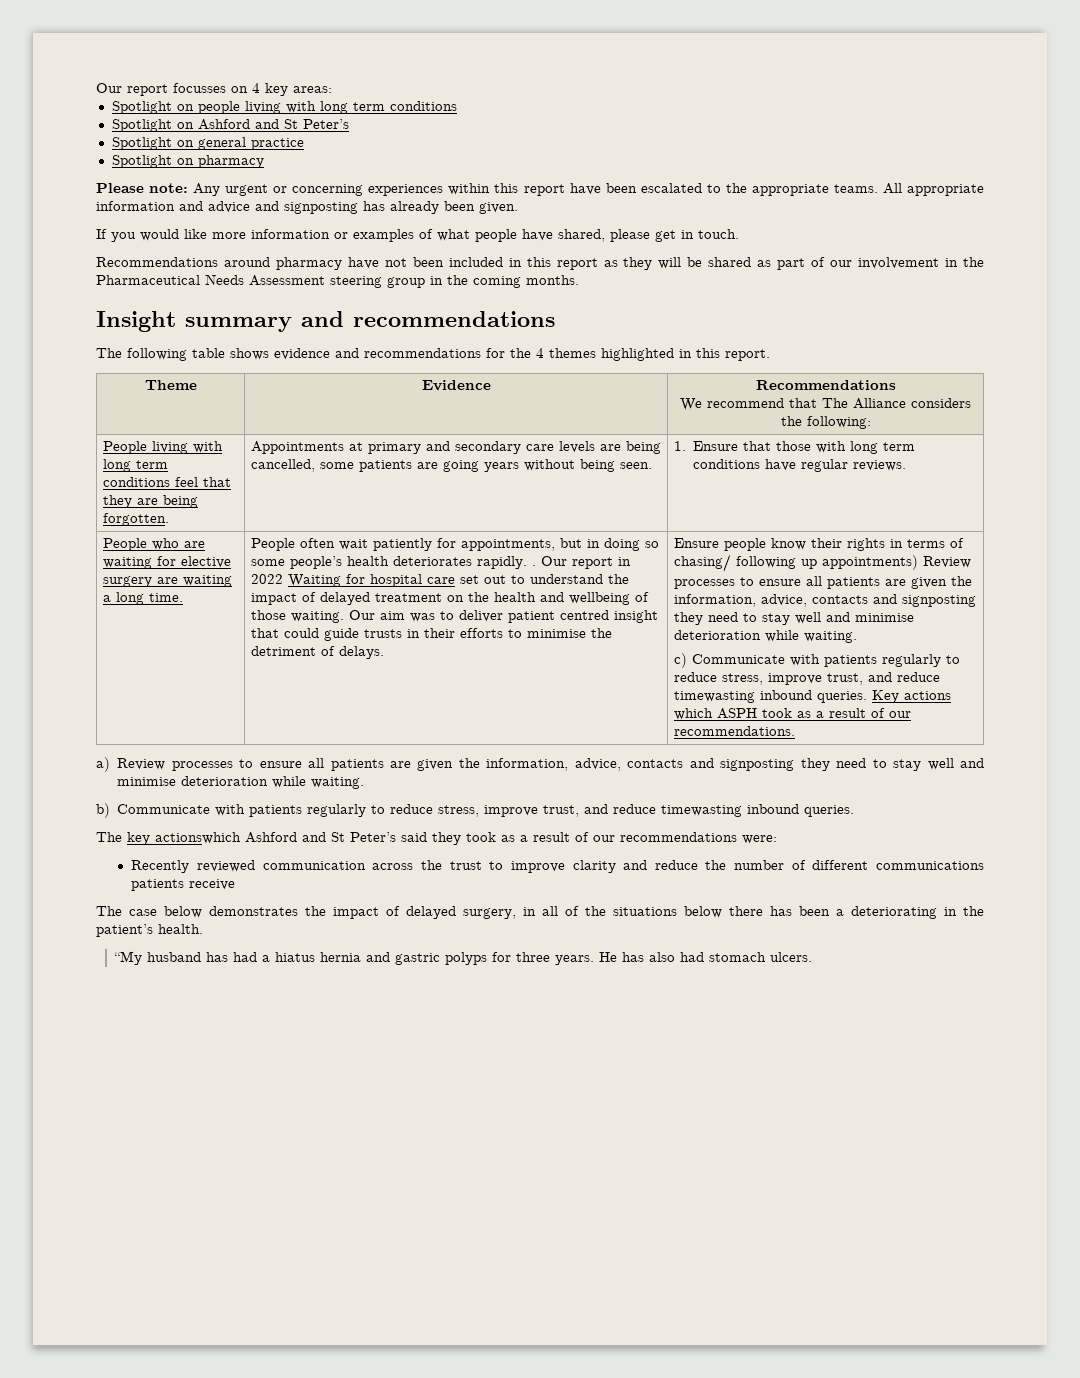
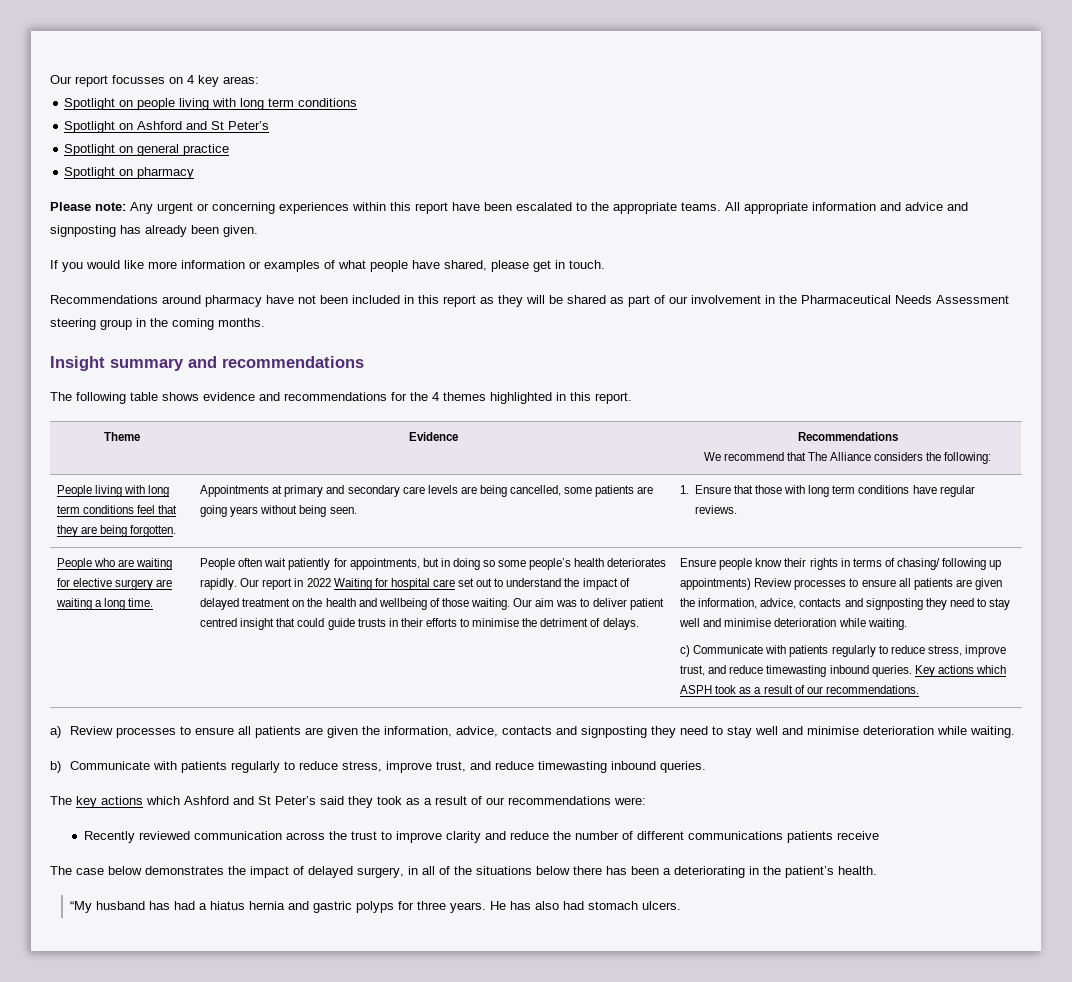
[531,565,536,566] . -> (238, 584) none
[155,832,241,844] actionswhich -> [101,796,180,805] actions which

